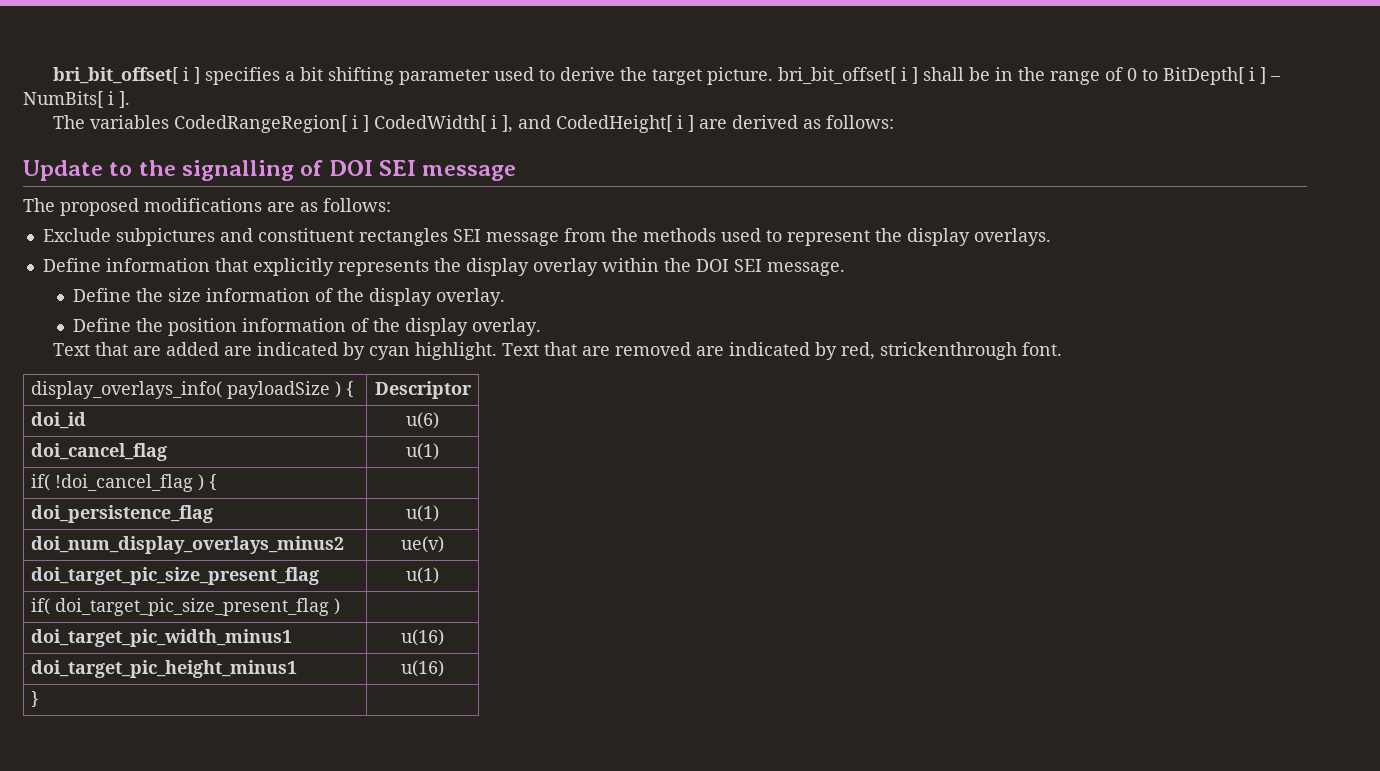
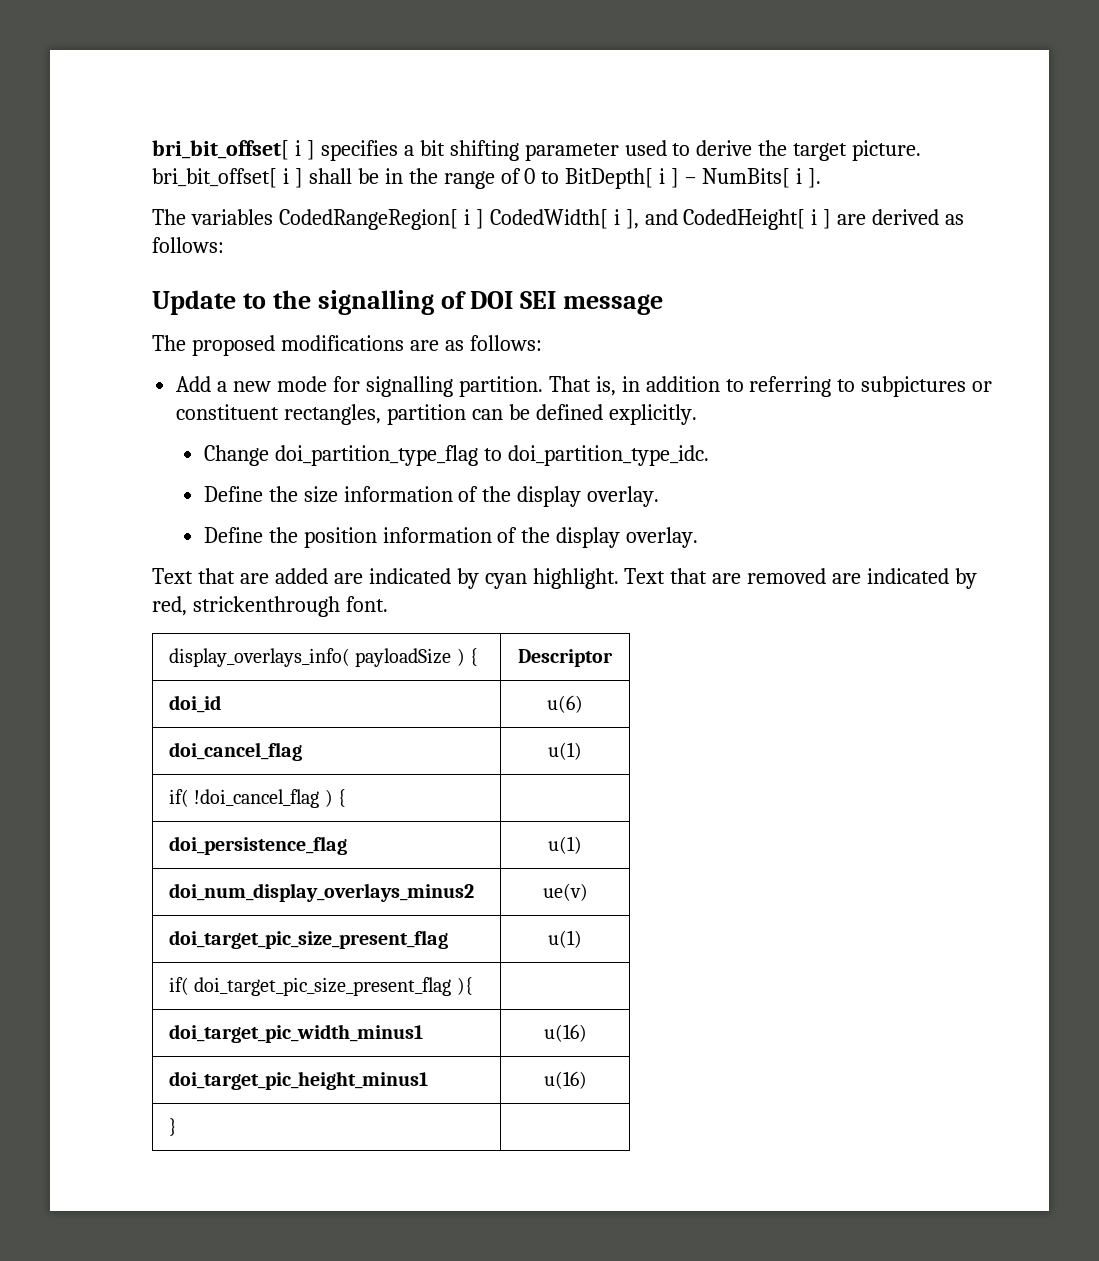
[42,228,1051,246] [42,258,845,276] Exclude subpictures and constituent rectangles SEI message from the methods used to represent the display overlays. // Define information that explicitly represents the display overlay within the DOI SEI message. -> [176,376,993,397] [176,404,697,425] [203,445,709,466] Add a new mode for signalling partition. That is, in addition to referring to subpictures or constituent rectangles, partition can be defined explicitly. // Change doi_partition_type_flag to doi_partition_type_idc.
[333,598,340,615] ) -> [456,977,473,995] ){

